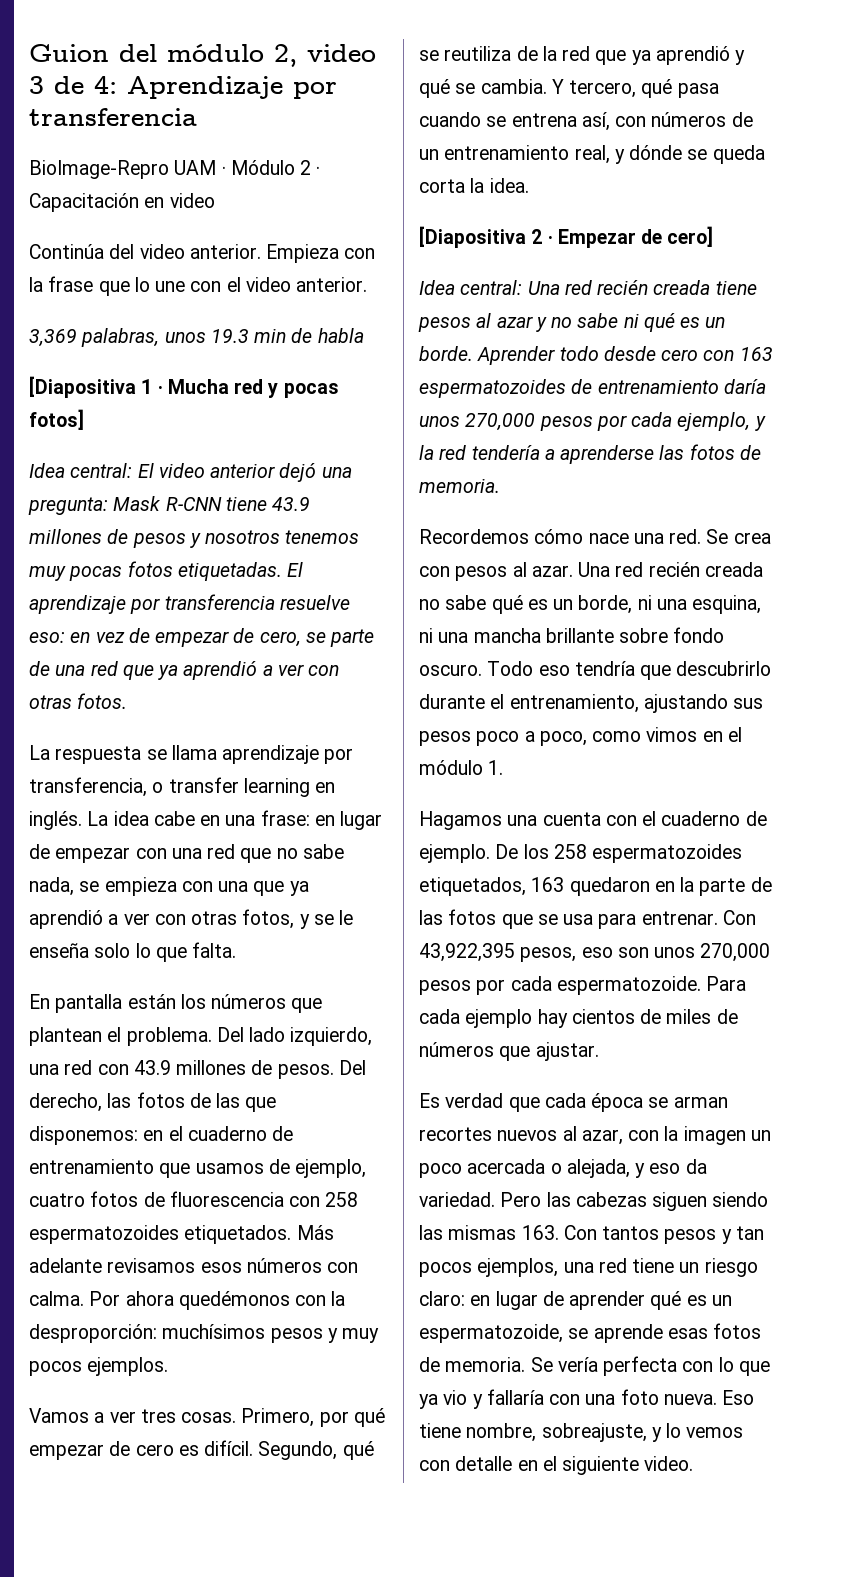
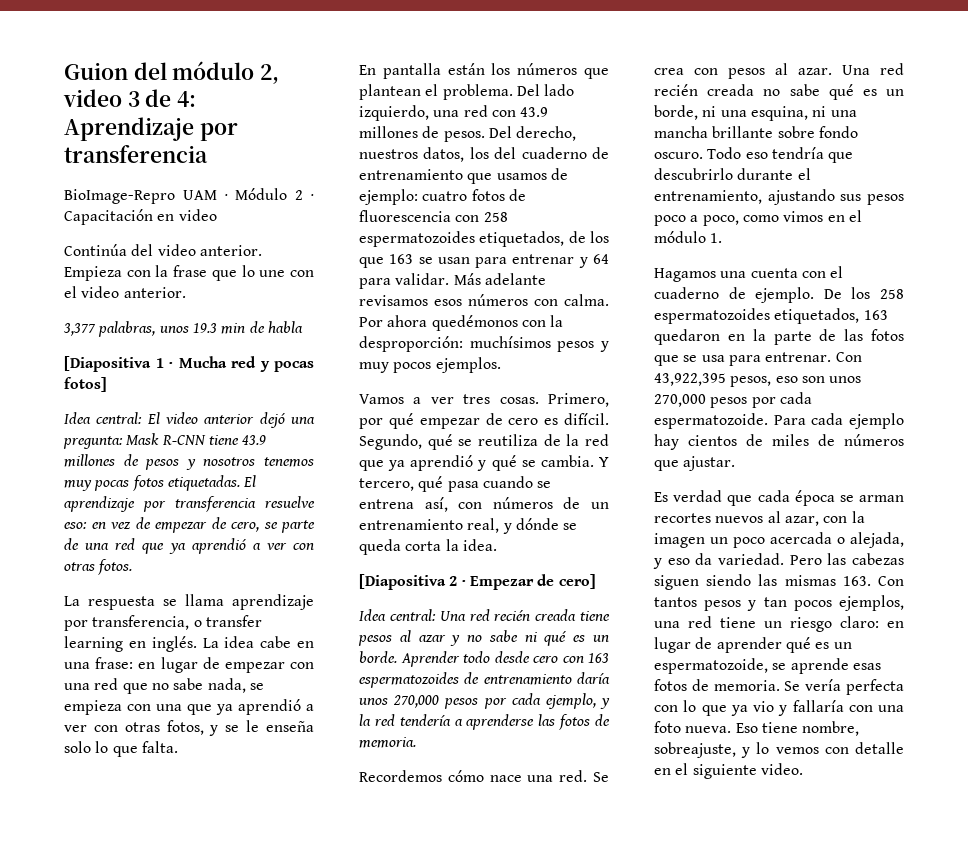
[29,329,77,347] 3,369 -> [63,323,96,336] 3,377
[107,1092,277,1112] [29,1126,183,1145] las fotos de las que disponemos: en el -> [359,147,517,162] nuestros datos, los del
[295,1159,367,1178] ejemplo, -> [359,189,418,205] ejemplo:
[184,1225,292,1244] etiquetados. -> [479,231,609,247] [359,254,609,268] [359,273,450,289] etiquetados, de los que 163 se usan para entrenar y 64 para validar.

